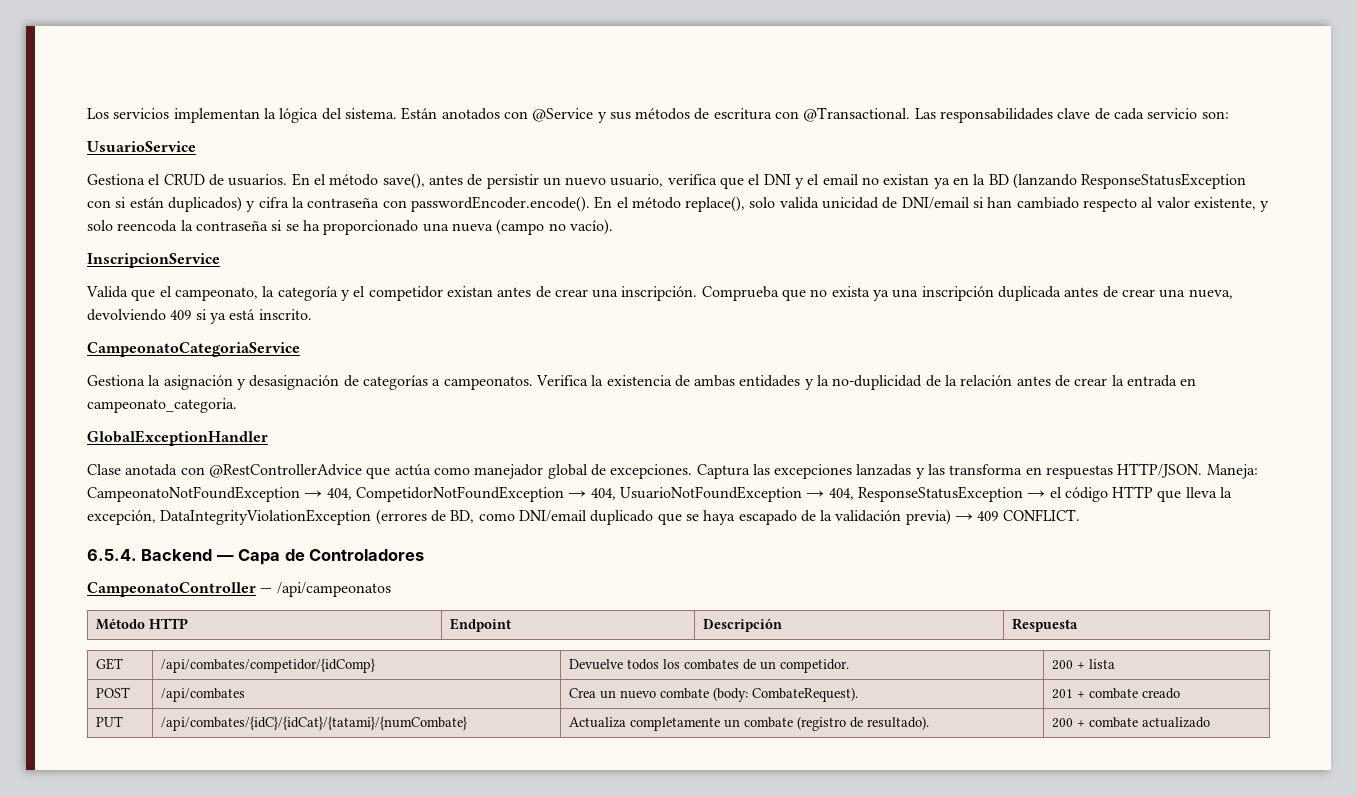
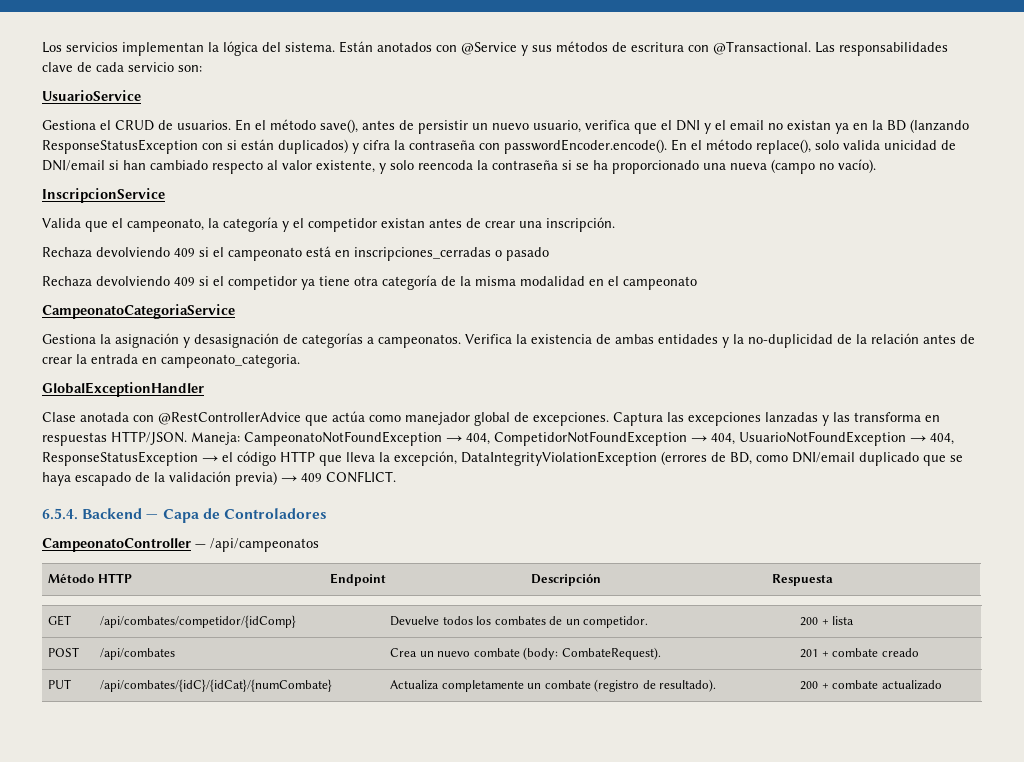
[701,286,1233,301] [87,309,312,324] Comprueba que no exista ya una inscripción duplicada antes de crear una nueva, devolviendo 409 si ya está inscrito. -> [42,246,549,261] [42,275,697,290] // Rechaza devolviendo 409 si el campeonato está en inscripciones_cerradas o pasado // Rechaza devolviendo 409 si el competidor ya tiene otra categoría de la misma modalidad en el campeonato
[160,716,467,731] /api/combates/{idC}/{idCat}/{tatami}/{numCombate} -> [100,679,333,692] /api/combates/{idC}/{idCat}/{numCombate}

